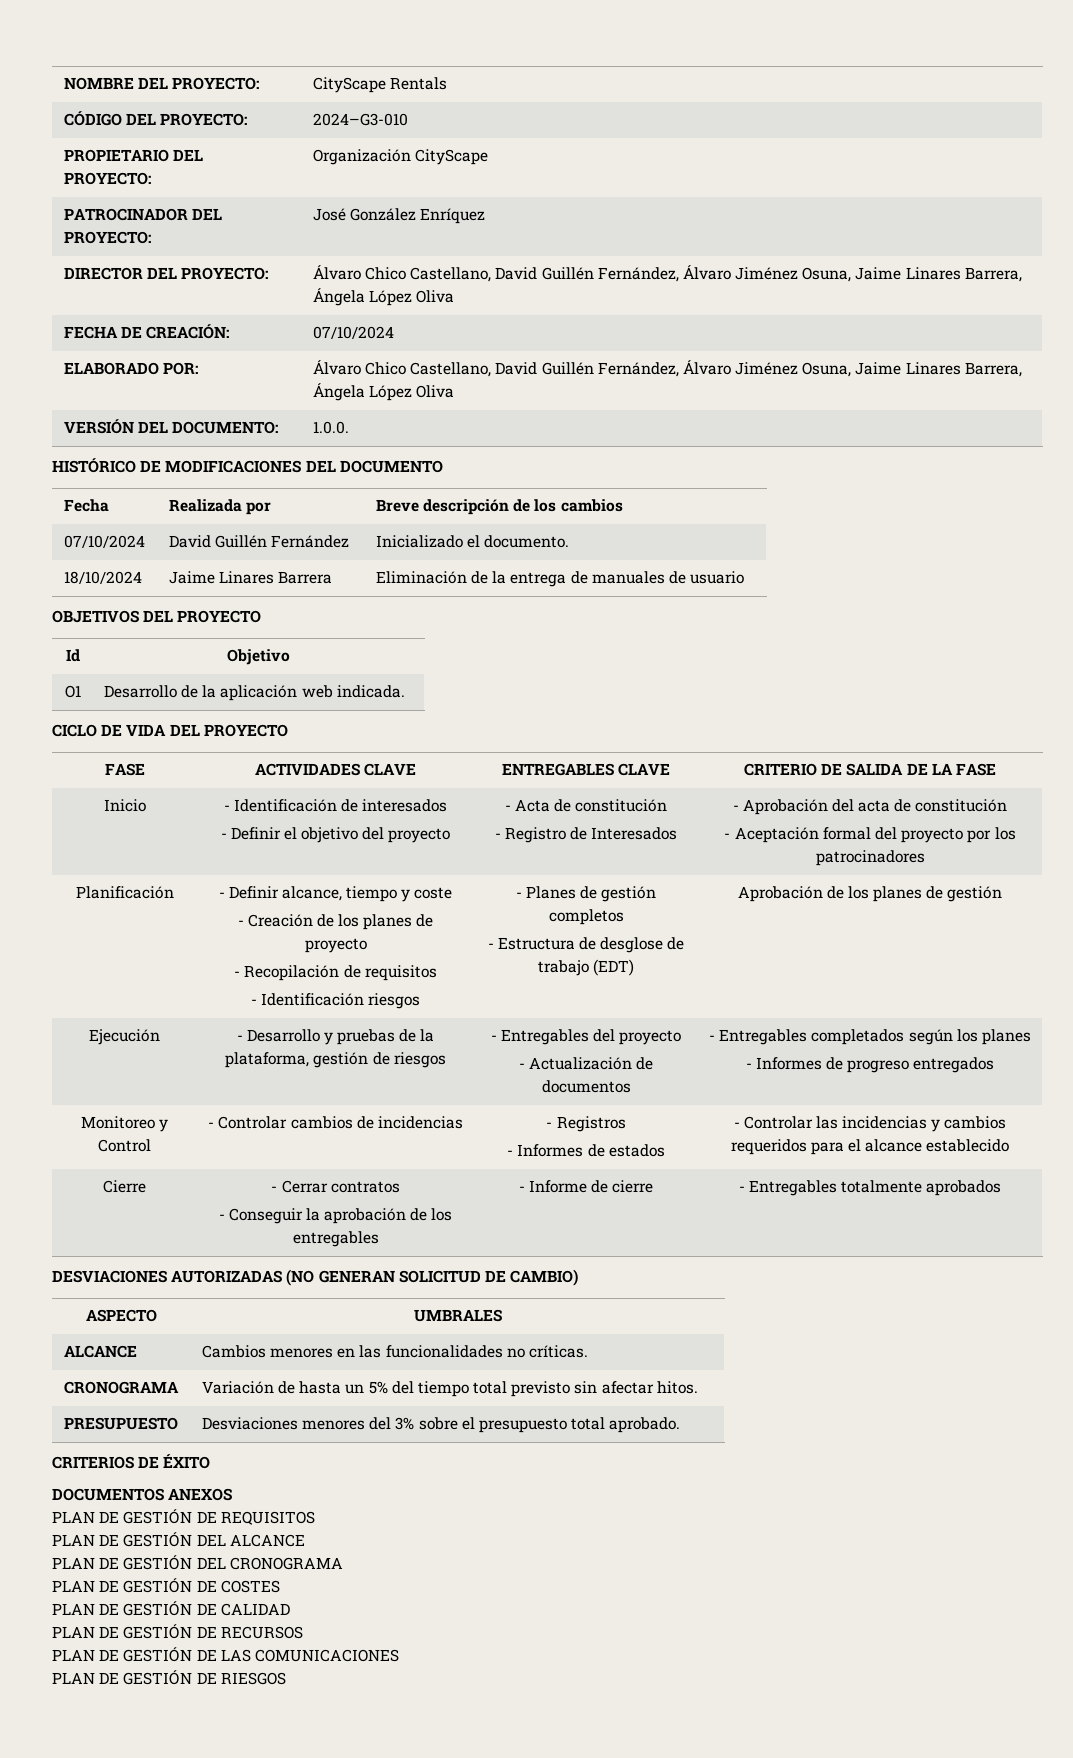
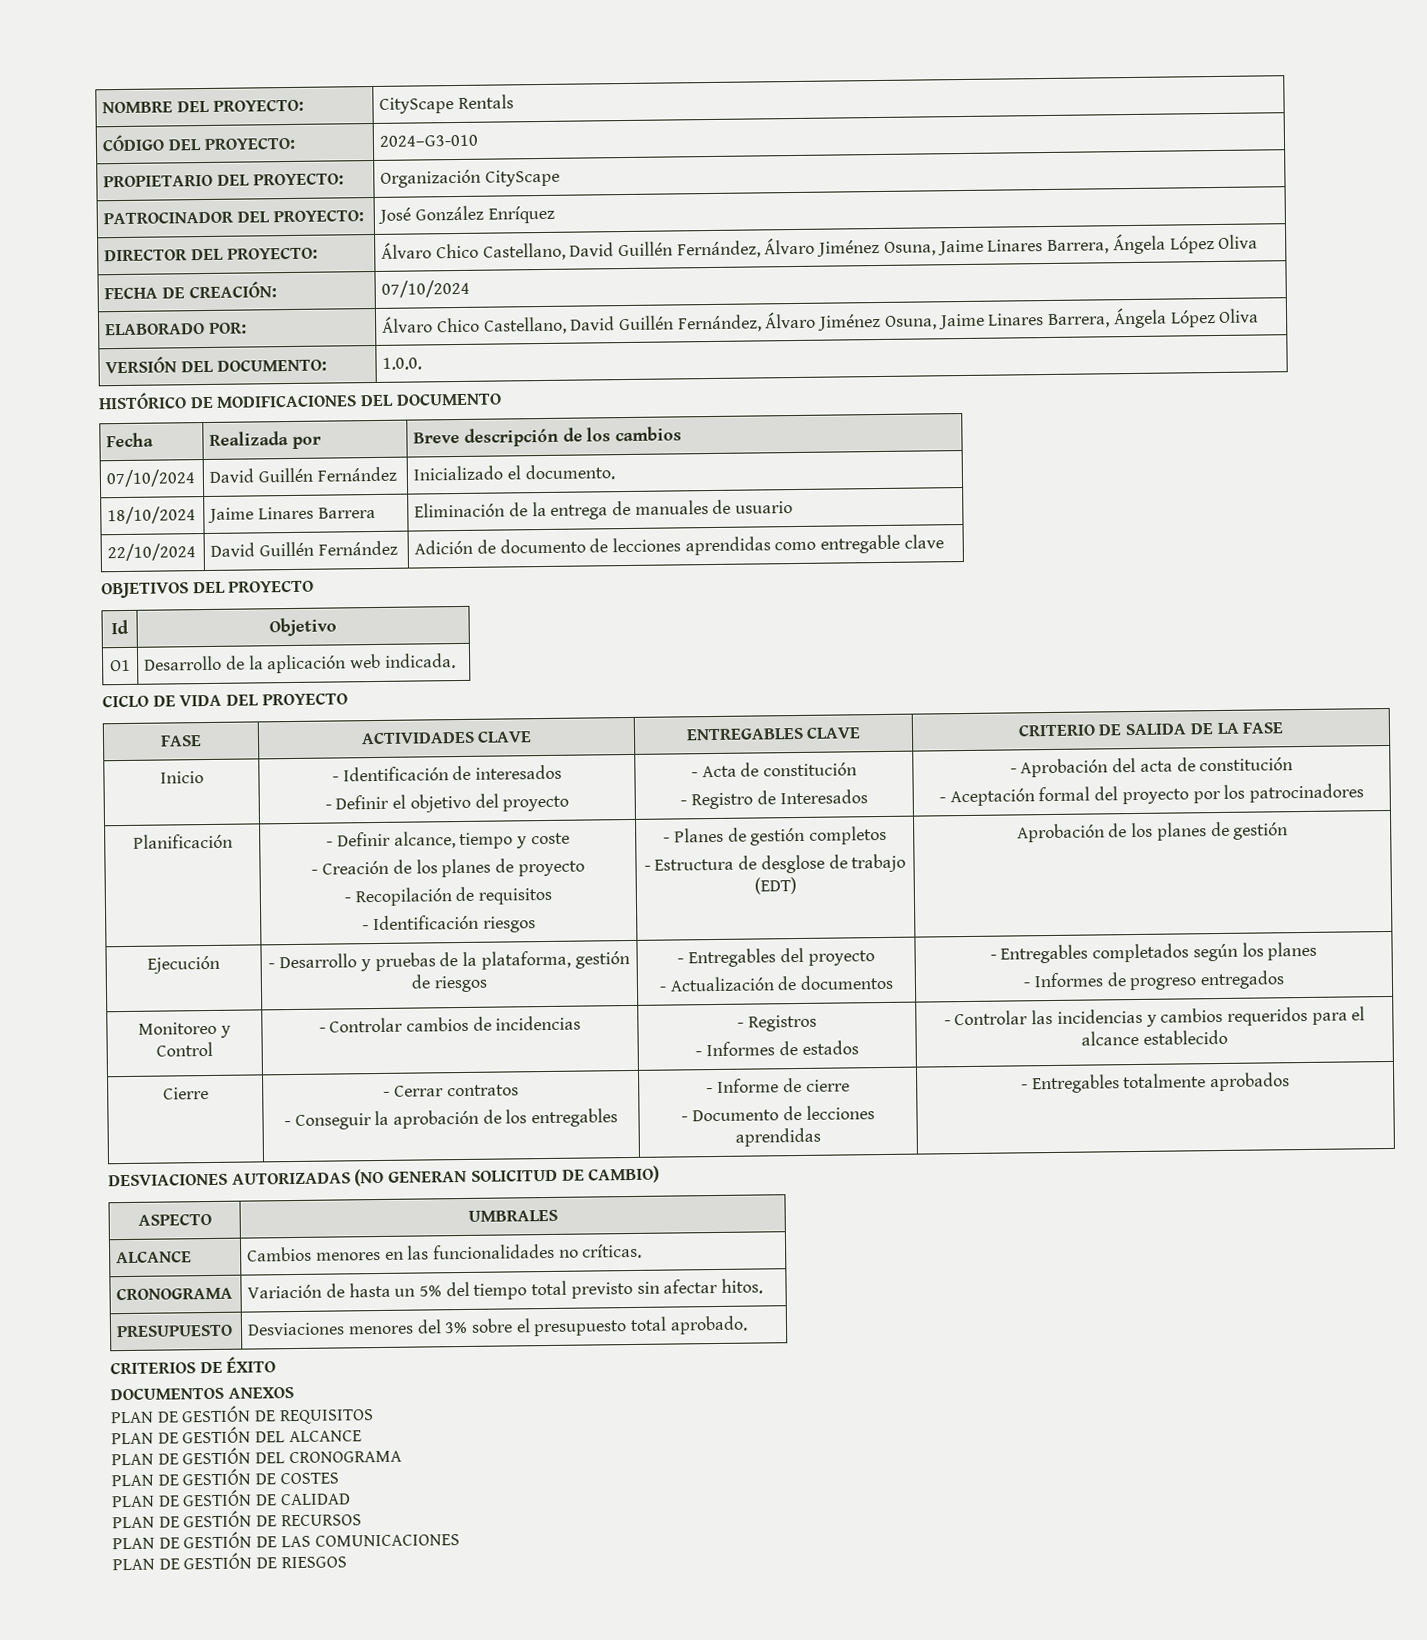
(745, 577) none -> [107,543,197,562] [210,540,398,557] [414,534,944,556] // 22/10/2024 | David Guillén Fernández | Adición de documento de lecciones aprendidas como entregable clave
(654, 1186) none -> [681,1105,875,1122] [735,1127,821,1147] // - Documento de lecciones aprendidas

